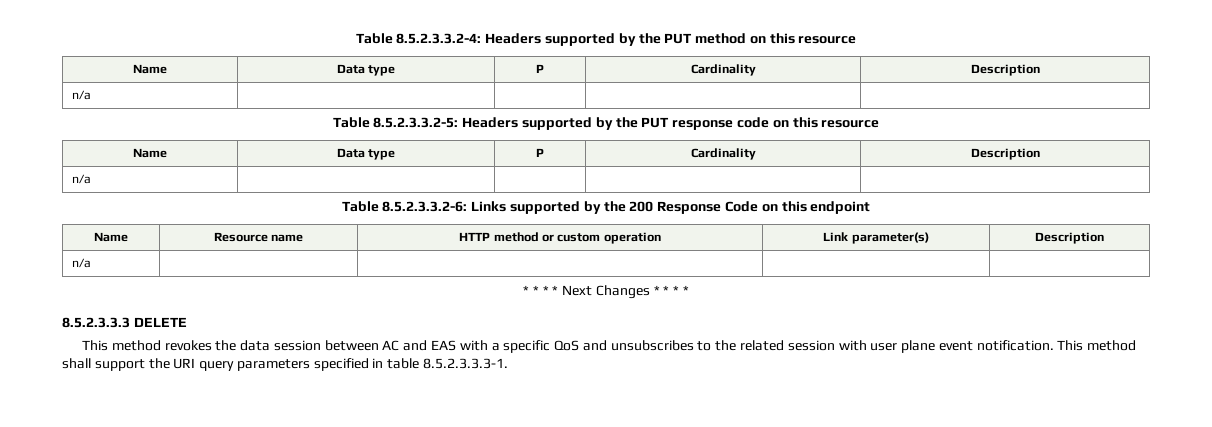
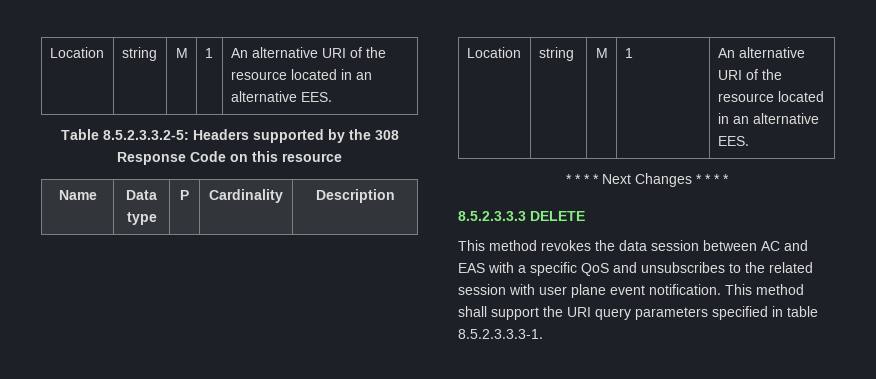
[355,33,857,46] [133,64,167,74] [336,64,396,76] [536,64,544,73] [690,64,756,76] [970,64,1040,76] [71,90,91,100] [332,117,880,130] [133,148,167,158] [336,148,396,160] [536,148,544,157] [690,148,756,160] [970,148,1040,160] [71,174,91,184] [341,201,871,214] [94,232,128,242] [213,232,304,242] [459,232,661,244] [823,232,929,244] [1035,232,1104,244] [71,258,91,268] Table 8.5.2.3.3.2-4: Headers supported by the PUT method on this resource // Name | Data type | P | Cardinality | Description // n/a | | | | // Table 8.5.2.3.3.2-5: Headers supported by the PUT response code on this resource // Name | Data type | P | Cardinality | Description // n/a | | | | // Table 8.5.2.3.3.2-6: Links supported by the 200 Response Code on this endpoint // Name | Resource name | HTTP method or custom operation | Link parameter(s) | Description // n/a | | | | -> [49,47,104,58] [121,47,157,61] [175,48,188,58] [204,48,213,58] [230,47,386,58] [230,69,372,80] [230,91,332,102] [60,129,399,143] [117,151,342,165] [58,190,97,200] [126,190,157,200] [126,212,157,225] [180,190,189,200] [208,189,283,203] [315,189,395,203] [466,47,521,58] [538,47,574,61] [595,48,608,58] [624,48,633,58] [717,47,805,58] [717,69,782,80] [717,91,824,102] [717,113,819,124] [717,136,749,146] Location | string | M | 1 | An alternative URI of the resource located in an alternative EES. // Table 8.5.2.3.3.2-5: Headers supported by the 308 Response Code on this resource // Name | Data type | P | Cardinality | Description // Location | string | M | 1 | An alternative URI of the resource located in an alternative EES.

